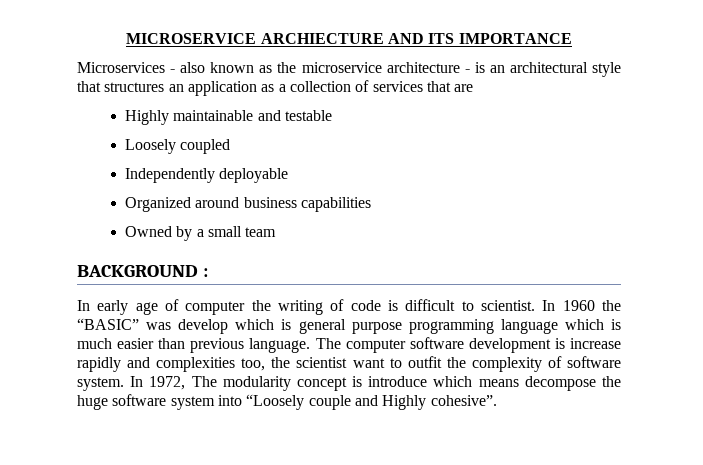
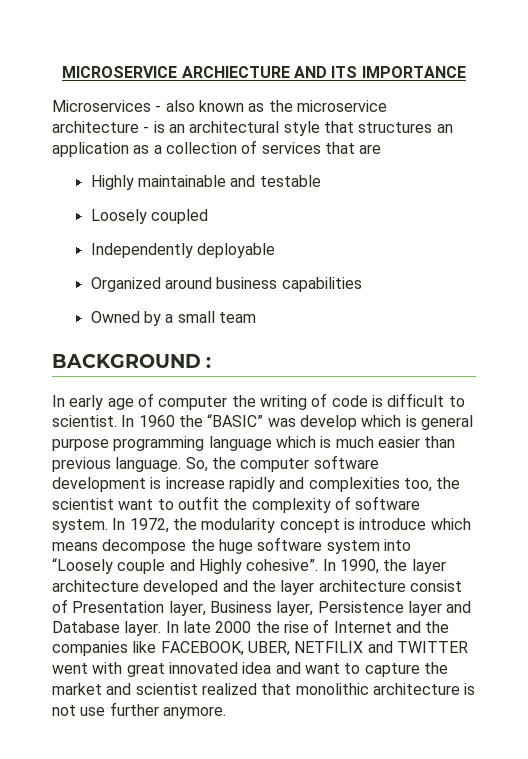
[315,338,341,349] The -> [185,457,236,472] So, the
[191,376,217,387] The -> [172,518,197,530] the
(497, 400) none -> [322,559,446,574] [52,580,462,595] [52,599,472,616] [52,619,450,636] [52,641,468,656] [52,662,448,677] [52,683,476,695] [52,702,226,719] In 1990, the layer architecture developed and the layer architecture consist of Presentation layer, Business layer, Persistence layer and Database layer. In late 2000 the rise of Internet and the companies like FACEBOOK, UBER, NETFILIX and TWITTER went with great innovated idea and want to capture the market and scientist realized that monolithic architecture is not use further anymore.

